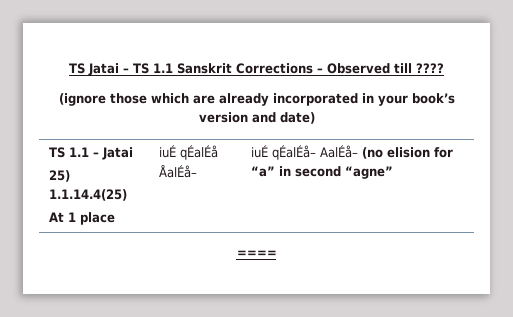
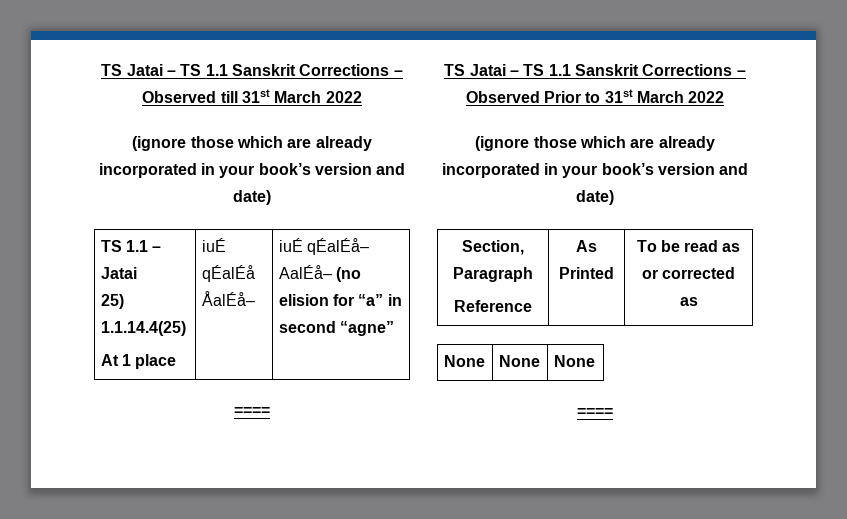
[416,63,444,73] ???? -> [242,89,362,103] 31st March 2022
(277, 253) none -> [444,64,746,76] [465,89,725,103] [475,136,715,151] [441,163,749,178] [576,190,614,205] [462,240,524,255] [453,267,533,282] [454,300,532,312] [576,240,597,252] [559,267,614,279] [636,240,741,252] [641,267,736,279] [679,297,698,306] [443,355,485,367] [498,355,540,367] [553,355,595,367] [577,408,613,417] // TS Jatai – TS 1.1 Sanskrit Corrections – Observed Prior to 31st March 2022 // (ignore those which are already incorporated in your book’s version and date) // Section, Paragraph // Reference | As Printed | To be read as or corrected as // None | None | None // ====

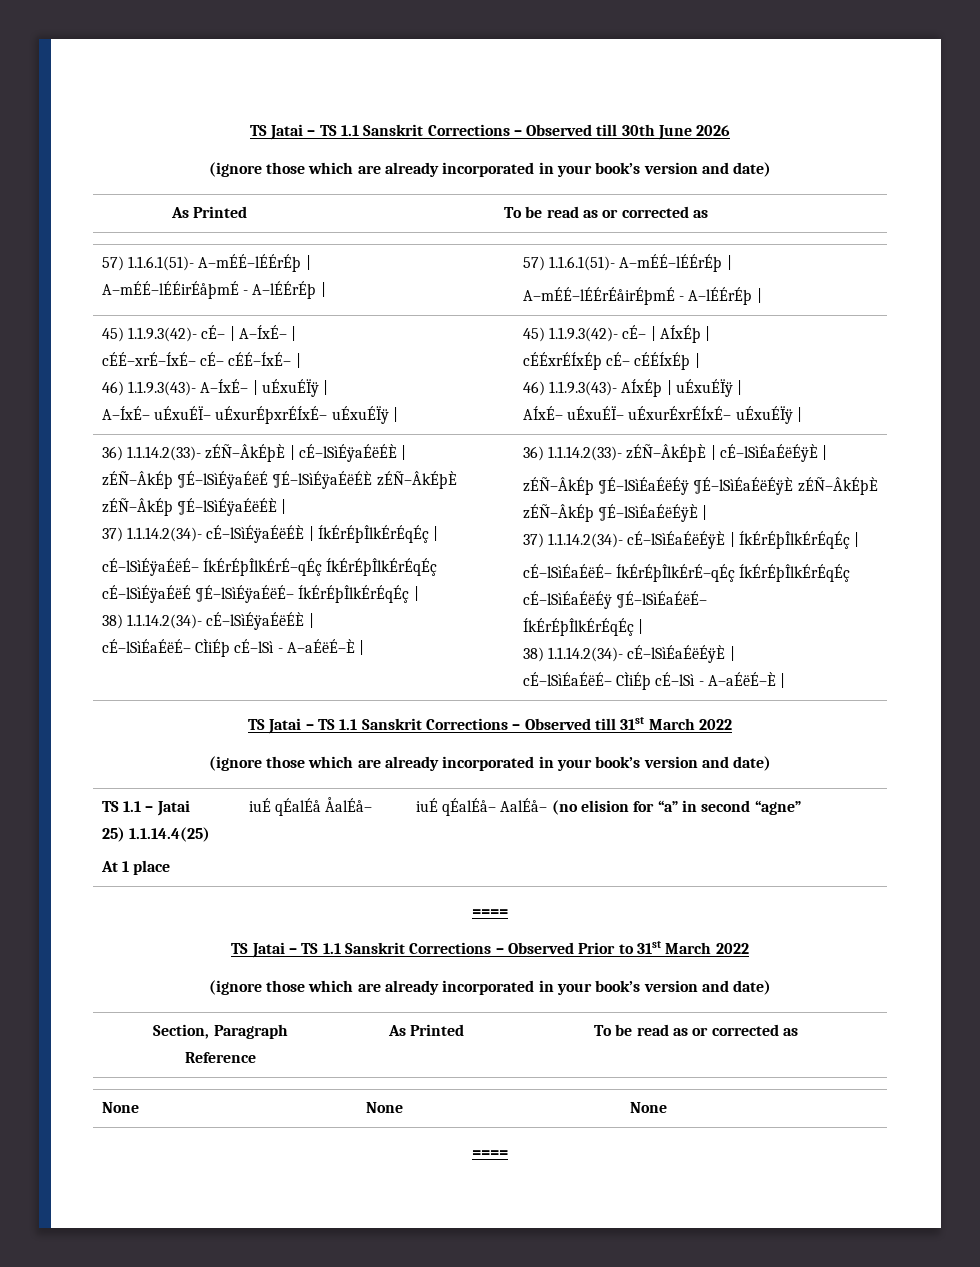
(238, 97) none -> [621,124,731,140] [208,162,772,177] [170,206,248,218] [504,206,708,218] [101,254,311,272] [101,281,326,299] [522,254,732,272] [522,287,762,305] [101,325,297,342] [101,352,301,368] [101,379,329,397] [101,406,399,424] [522,325,711,343] [522,352,700,370] [522,379,743,397] [522,406,803,424] [101,444,407,462] [101,471,457,489] [101,498,287,516] [101,525,439,543] [101,558,438,576] [101,585,419,603] [101,612,314,630] [101,639,365,657] [522,444,828,462] [522,477,878,495] [522,504,708,522] [522,531,860,549] [522,564,851,582] [522,591,708,609] [522,618,644,636] [522,645,735,663] [522,672,786,690] [248,718,616,734] 30th June 2026 // (ignore those which are already incorporated in your book’s version and date) // As Printed | To be read as or corrected as // 57) 1.1.6.1(51)- A–mÉÉ–lÉÉrÉþ | // A–mÉÉ–lÉÉirÉåþmÉ - A–lÉÉrÉþ | | 57) 1.1.6.1(51)- A–mÉÉ–lÉÉrÉþ | // A–mÉÉ–lÉÉrÉåirÉþmÉ - A–lÉÉrÉþ | // 45) 1.1.9.3(42)- cÉ– | A–ÍxÉ– | // cÉÉ–xrÉ–ÍxÉ– cÉ– cÉÉ–ÍxÉ– | // 46) 1.1.9.3(43)- A–ÍxÉ– | uÉxuÉÏÿ | // A–ÍxÉ– uÉxuÉÏ– uÉxurÉþxrÉÍxÉ– uÉxuÉÏÿ | | 45) 1.1.9.3(42)- cÉ– | AÍxÉþ | // cÉÉxrÉÍxÉþ cÉ– cÉÉÍxÉþ | // 46) 1.1.9.3(43)- AÍxÉþ | uÉxuÉÏÿ | // AÍxÉ– uÉxuÉÏ– uÉxurÉxrÉÍxÉ– uÉxuÉÏÿ | // 36) 1.1.14.2(33)- zÉÑ–ÂkÉþÈ | cÉ–lSìÉÿaÉëÉÈ | // zÉÑ–ÂkÉþ ¶É–lSìÉÿaÉëÉ ¶É–lSìÉÿaÉëÉÈ zÉÑ–ÂkÉþÈ zÉÑ–ÂkÉþ ¶É–lSìÉÿaÉëÉÈ | // 37) 1.1.14.2(34)- cÉ–lSìÉÿaÉëÉÈ | ÍkÉrÉþÎlkÉrÉqÉç | // cÉ–lSìÉÿaÉëÉ– ÍkÉrÉþÎlkÉrÉ–qÉç ÍkÉrÉþÎlkÉrÉqÉç cÉ–lSìÉÿaÉëÉ ¶É–lSìÉÿaÉëÉ– ÍkÉrÉþÎlkÉrÉqÉç | // 38) 1.1.14.2(34)- cÉ–lSìÉÿaÉëÉÈ | // cÉ–lSìÉaÉëÉ– CÌiÉþ cÉ–lSì - A–aÉëÉ–È | | 36) 1.1.14.2(33)- zÉÑ–ÂkÉþÈ | cÉ–lSìÉaÉëÉÿÈ | // zÉÑ–ÂkÉþ ¶É–lSìÉaÉëÉÿ ¶É–lSìÉaÉëÉÿÈ zÉÑ–ÂkÉþÈ zÉÑ–ÂkÉþ ¶É–lSìÉaÉëÉÿÈ | // 37) 1.1.14.2(34)- cÉ–lSìÉaÉëÉÿÈ | ÍkÉrÉþÎlkÉrÉqÉç | // cÉ–lSìÉaÉëÉ– ÍkÉrÉþÎlkÉrÉ–qÉç ÍkÉrÉþÎlkÉrÉqÉç cÉ–lSìÉaÉëÉÿ ¶É–lSìÉaÉëÉ– // ÍkÉrÉþÎlkÉrÉqÉç | // 38) 1.1.14.2(34)- cÉ–lSìÉaÉëÉÿÈ | // cÉ–lSìÉaÉëÉ– CÌiÉþ cÉ–lSì - A–aÉëÉ–È | // TS Jatai – TS 1.1 Sanskrit Corrections – Observed till

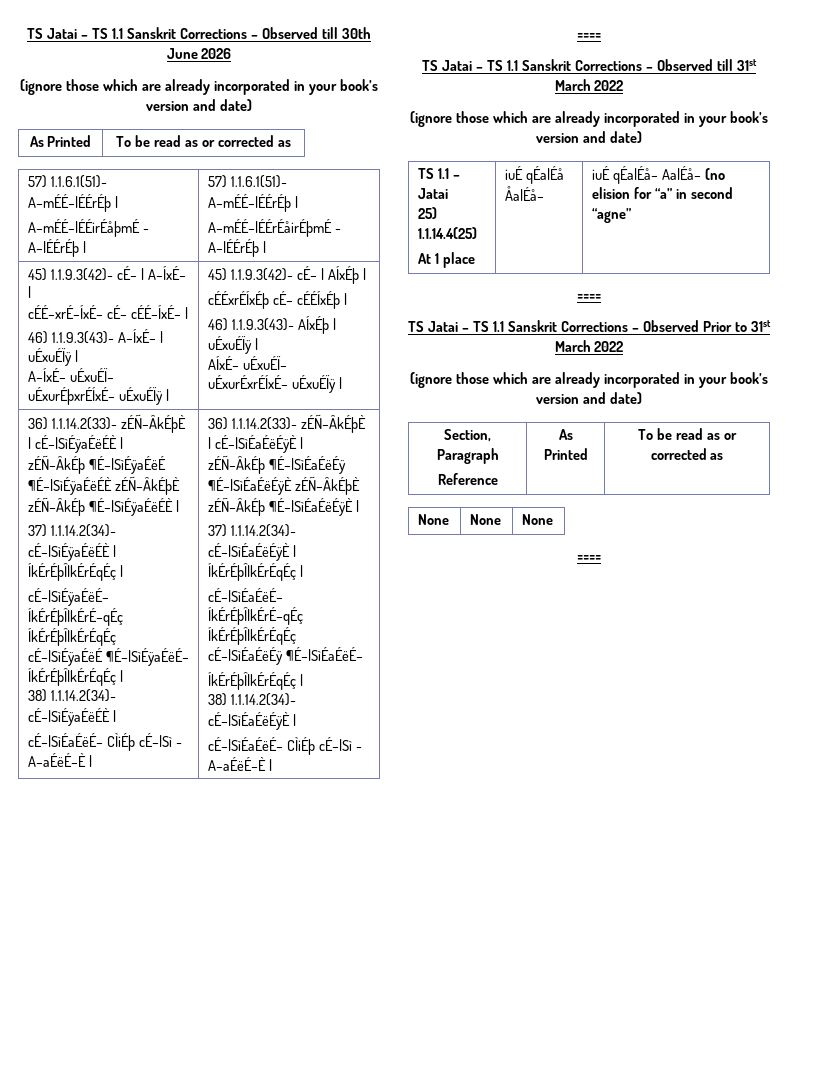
(786, 680) none -> [577,33,601,39] // ====

